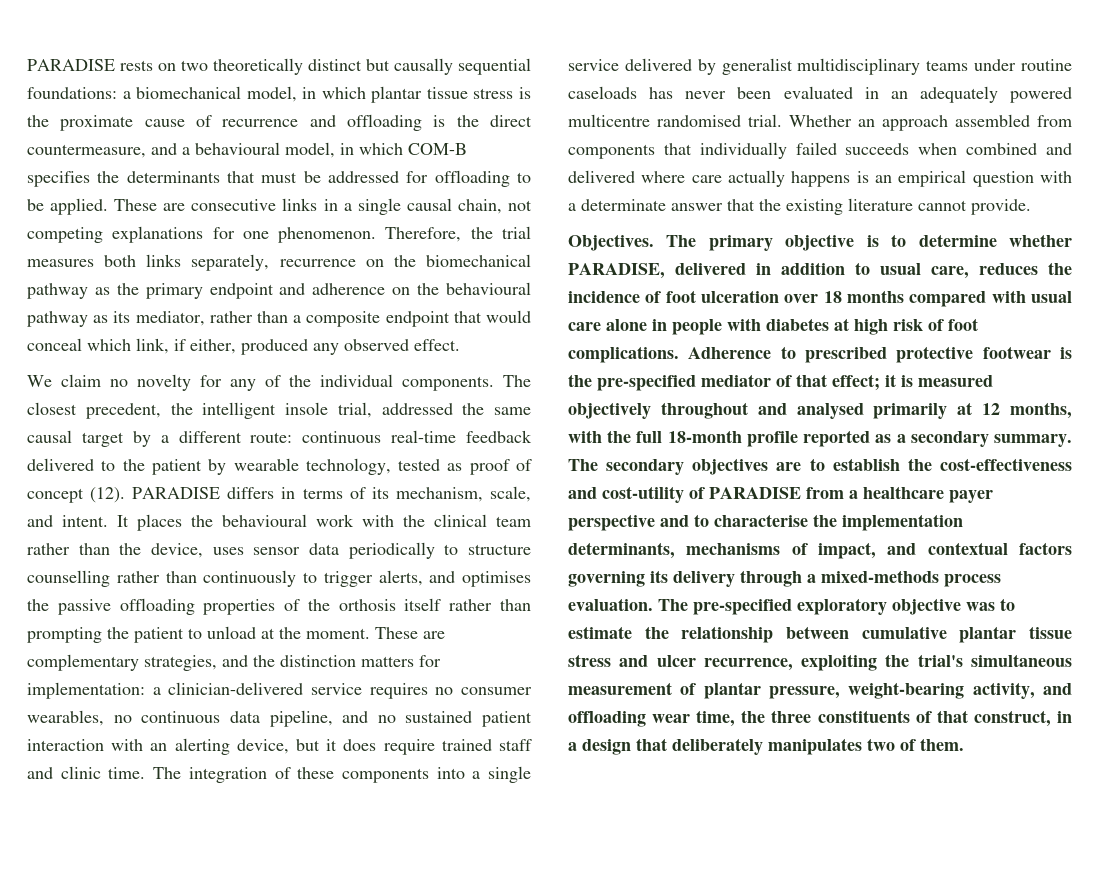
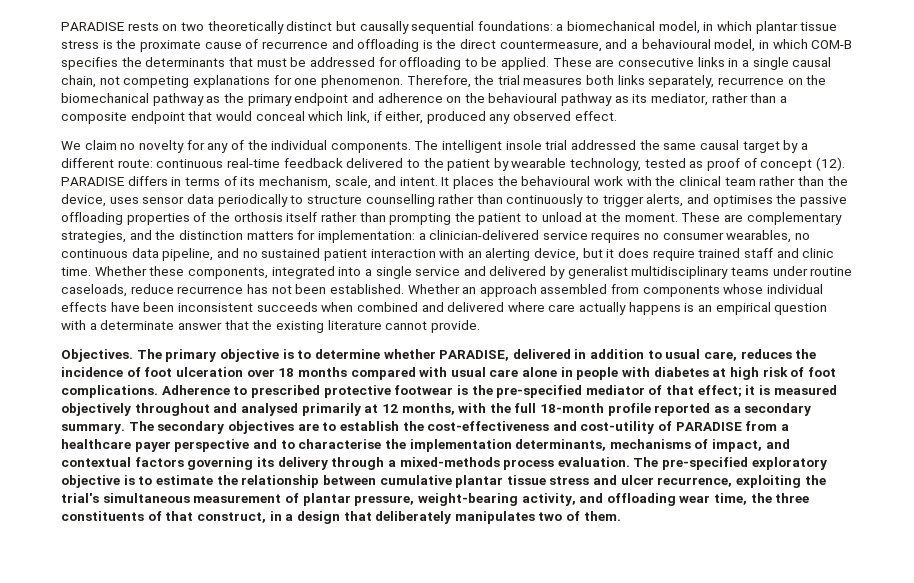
[27,402,193,419] closest precedent, the -> (439, 145) none
[337,402,372,418] trial, -> [545,140,568,150] trial
[153,767,429,783] The integration of these components -> [94,266,335,279] Whether these components, integrated
(619, 65) none -> [463,266,486,276] and
[568,86,1072,103] [568,114,782,127] caseloads has never been evaluated in an adequately powered multicentre randomised trial. -> [61,284,404,297] caseloads, reduce recurrence has not been established.
[663,142,837,159] that individually failed -> [723,284,824,294] [61,302,253,312] whose individual effects have been inconsistent
[966,602,995,611] was -> [123,475,135,485] is

